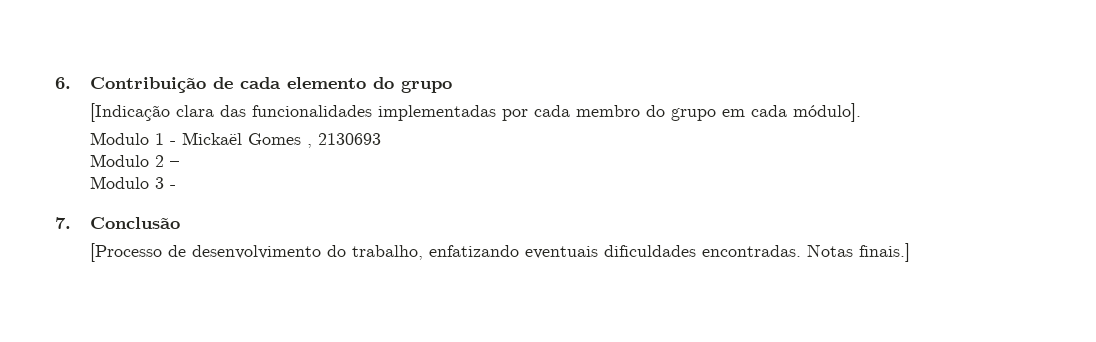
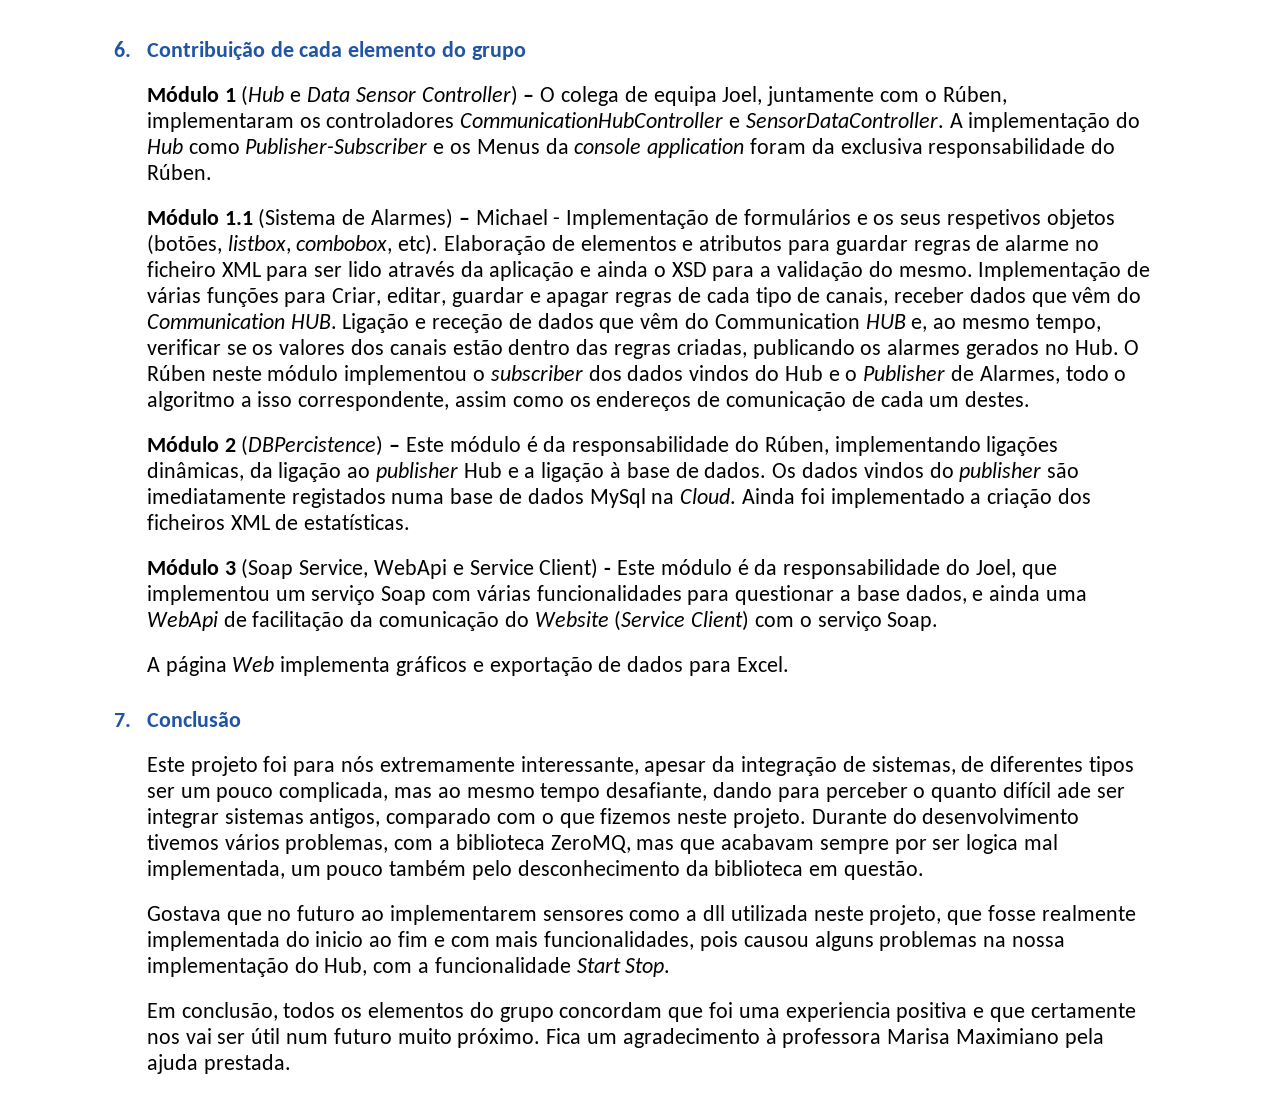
[89,103,861,122] [89,132,381,148] [89,154,179,167] [89,176,176,189] [55,217,180,229] [89,243,910,262] [Indicação clara das funcionalidades implementadas por cada membro do grupo em cada módulo]. // Modulo 1 - Mickaël Gomes , 2130693 // Modulo 2 – // Modulo 3 - // 7. Conclusão // [Processo de desenvolvimento do trabalho, enfatizando eventuais dificuldades encontradas. Notas finais.] -> [146,85,1007,106] [146,112,1141,132] [146,138,1116,158] [146,164,212,180] [146,208,1115,229] [146,234,1099,255] [146,261,1151,281] [146,287,1142,307] [146,313,1101,333] [146,339,1140,359] [146,365,1127,385] [146,391,1031,411] [146,435,1059,456] [146,462,1080,482] [146,488,1091,508] [146,514,411,530] [146,558,1057,579] [146,585,1087,605] [146,610,939,631] [146,656,789,676] [114,711,241,727] [146,756,1134,776] [146,782,1125,802] [146,808,1080,828] [146,834,1058,854] [146,860,924,880] [146,905,1136,925] [146,931,1065,951] [146,957,671,977] [146,1002,1136,1022] [146,1028,1104,1048] [146,1054,291,1074] Módulo 1 (Hub e Data Sensor Controller) – O colega de equipa Joel, juntamente com o Rúben, implementaram os controladores CommunicationHubController e SensorDataController. A implementação do Hub como Publisher-Subscriber e os Menus da console application foram da exclusiva responsabilidade do Rúben. // Módulo 1.1 (Sistema de Alarmes) – Michael - Implementação de formulários e os seus respetivos objetos (botões, listbox, combobox, etc). Elaboração de elementos e atributos para guardar regras de alarme no ficheiro XML para ser lido através da aplicação e ainda o XSD para a validação do mesmo. Implementação de várias funções para Criar, editar, guardar e apagar regras de cada tipo de canais, receber dados que vêm do Communication HUB. Ligação e receção de dados que vêm do Communication HUB e, ao mesmo tempo, verificar se os valores dos canais estão dentro das regras criadas, publicando os alarmes gerados no Hub. O Rúben neste módulo implementou o subscriber dos dados vindos do Hub e o Publisher de Alarmes, todo o algoritmo a isso correspondente, assim como os endereços de comunicação de cada um destes. // Módulo 2 (DBPercistence) – Este módulo é da responsabilidade do Rúben, implementando ligações dinâmicas, da ligação ao publisher Hub e a ligação à base de dados. Os dados vindos do publisher são imediatamente registados numa base de dados MySql na Cloud. Ainda foi implementado a criação dos ficheiros XML de estatísticas. // Módulo 3 (Soap Service, WebApi e Service Client) - Este módulo é da responsabilidade do Joel, que implementou um serviço Soap com várias funcionalidades para questionar a base dados, e ainda uma WebApi de facilitação da comunicação do Website (Service Client) com o serviço Soap. // A página Web implementa gráficos e exportação de dados para Excel. // 7. Conclusão // Este projeto foi para nós extremamente interessante, apesar da integração de sistemas, de diferentes tipos ser um pouco complicada, mas ao mesmo tempo desafiante, dando para perceber o quanto difícil ade ser integrar sistemas antigos, comparado com o que fizemos neste projeto. Durante do desenvolvimento tivemos vários problemas, com a biblioteca ZeroMQ, mas que acabavam sempre por ser logica mal implementada, um pouco também pelo desconhecimento da biblioteca em questão. // Gostava que no futuro ao implementarem sensores como a dll utilizada neste projeto, que fosse realmente implementada do inicio ao fim e com mais funcionalidades, pois causou alguns problemas na nossa implementação do Hub, com a funcionalidade Start Stop. // Em conclusão, todos os elementos do grupo concordam que foi uma experiencia positiva e que certamente nos vai ser útil num futuro muito próximo. Fica um agradecimento à professora Marisa Maximiano pela ajuda prestada.

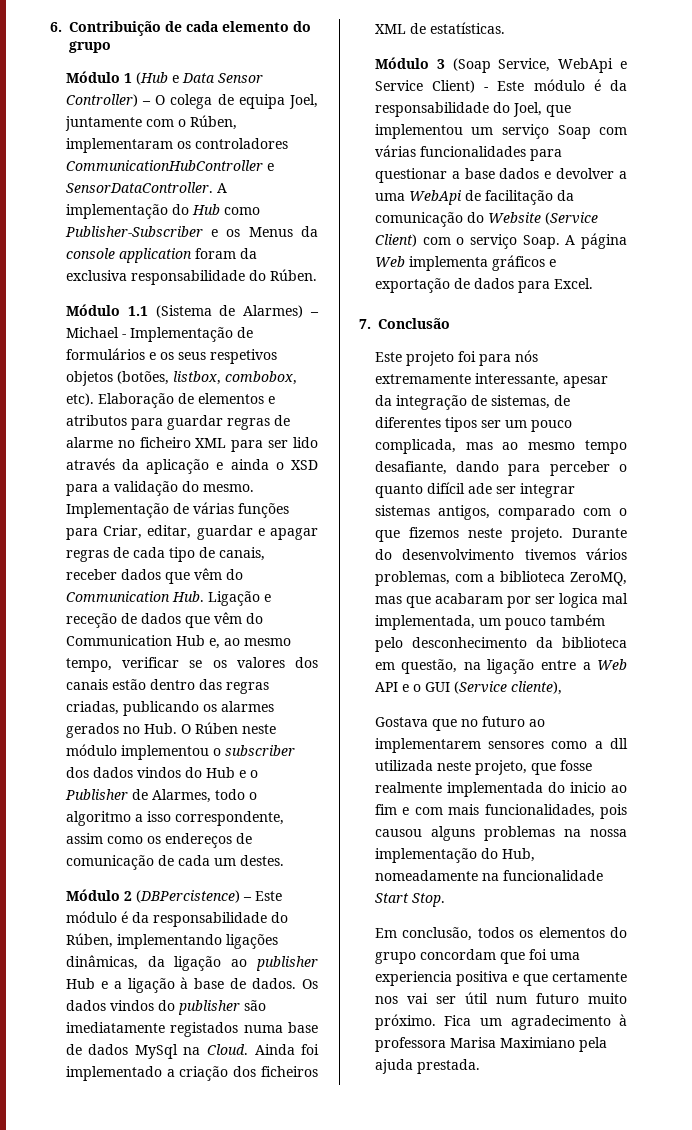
[290,314,337,329] HUB. -> [171,591,204,602] Hub.
[865,314,906,329] HUB -> [175,635,205,646] Hub
[905,585,1041,604] dados, e ainda -> [499,168,627,179] dados e devolver a
(939, 621) // -> (560, 242) none
[720,834,889,854] acabavam sempre -> [434,593,503,604] acabaram
[843,861,924,880] questão. -> [401,659,627,674] [374,681,562,695] questão, na ligação entre a Web API e o GUI (Service cliente),
[373,962,429,973] com a -> [374,870,499,881] nomeadamente na

